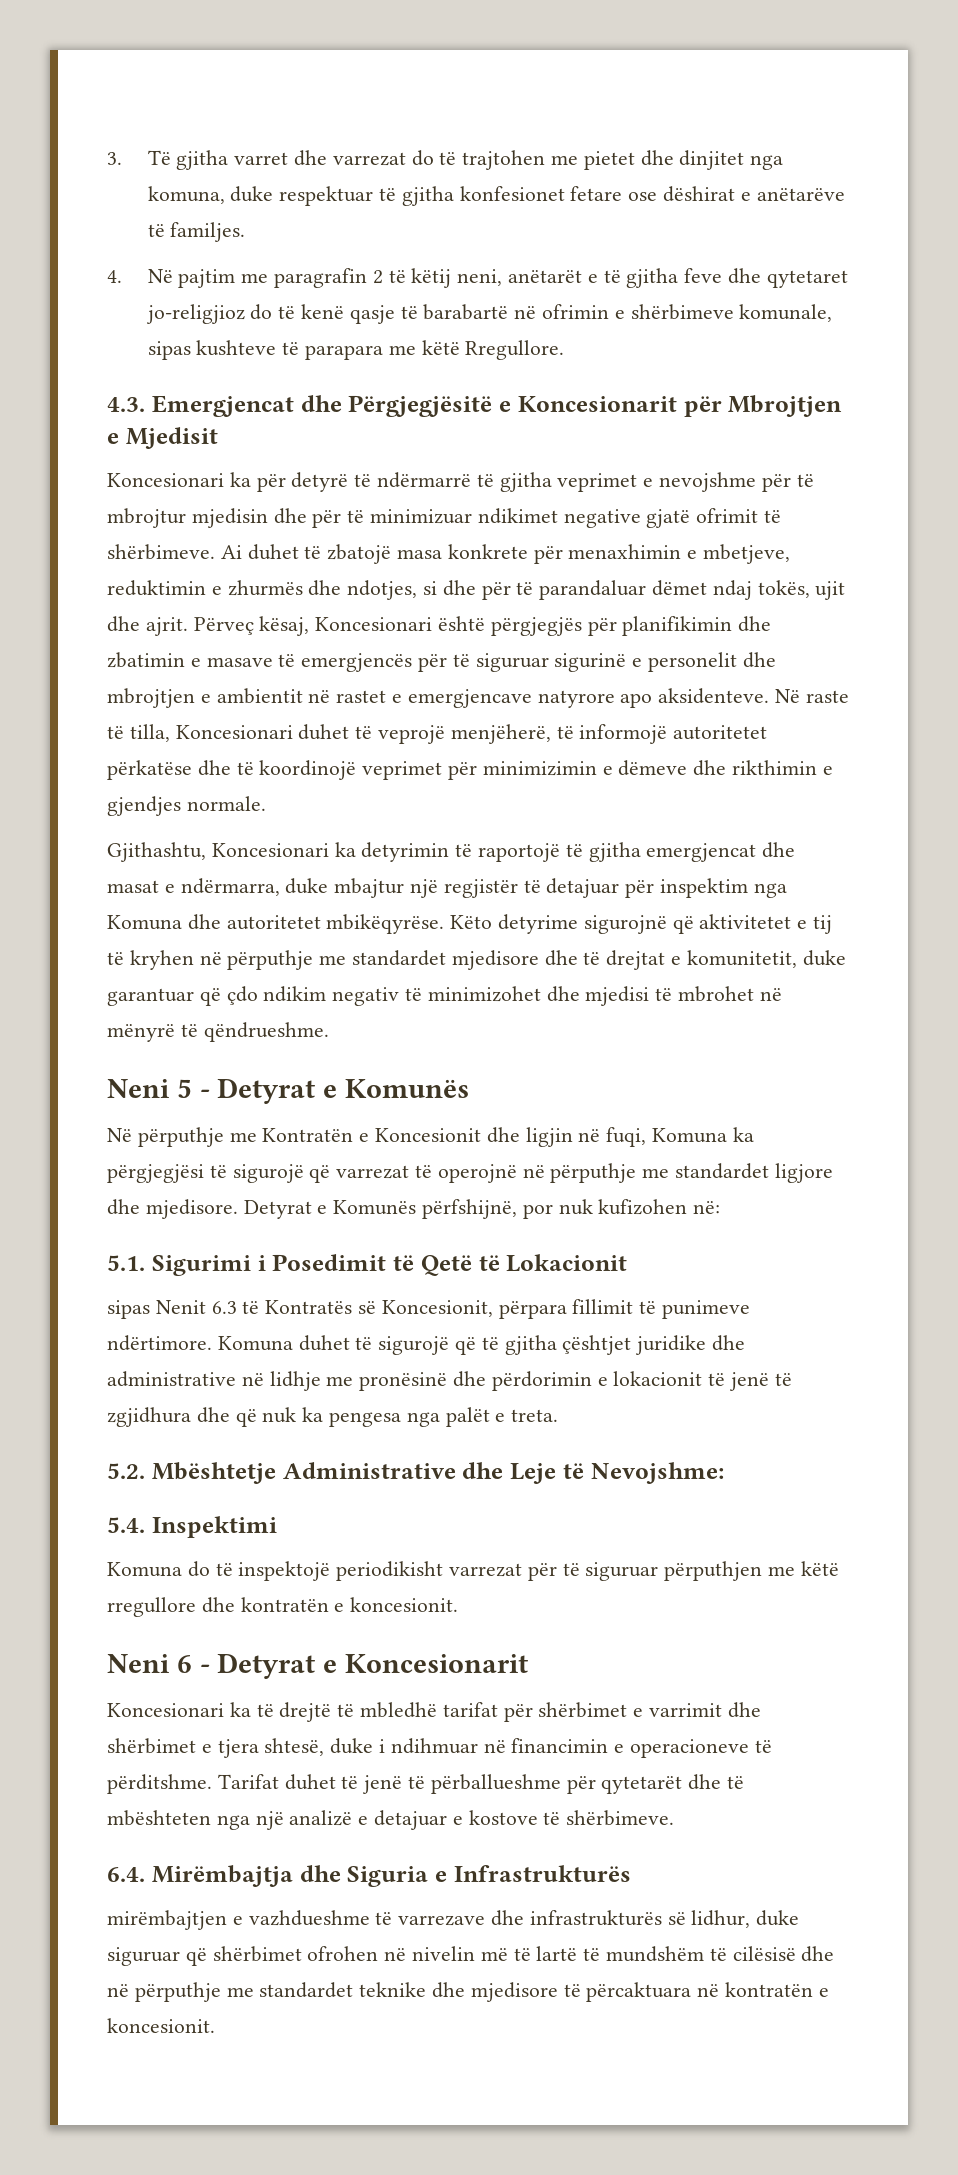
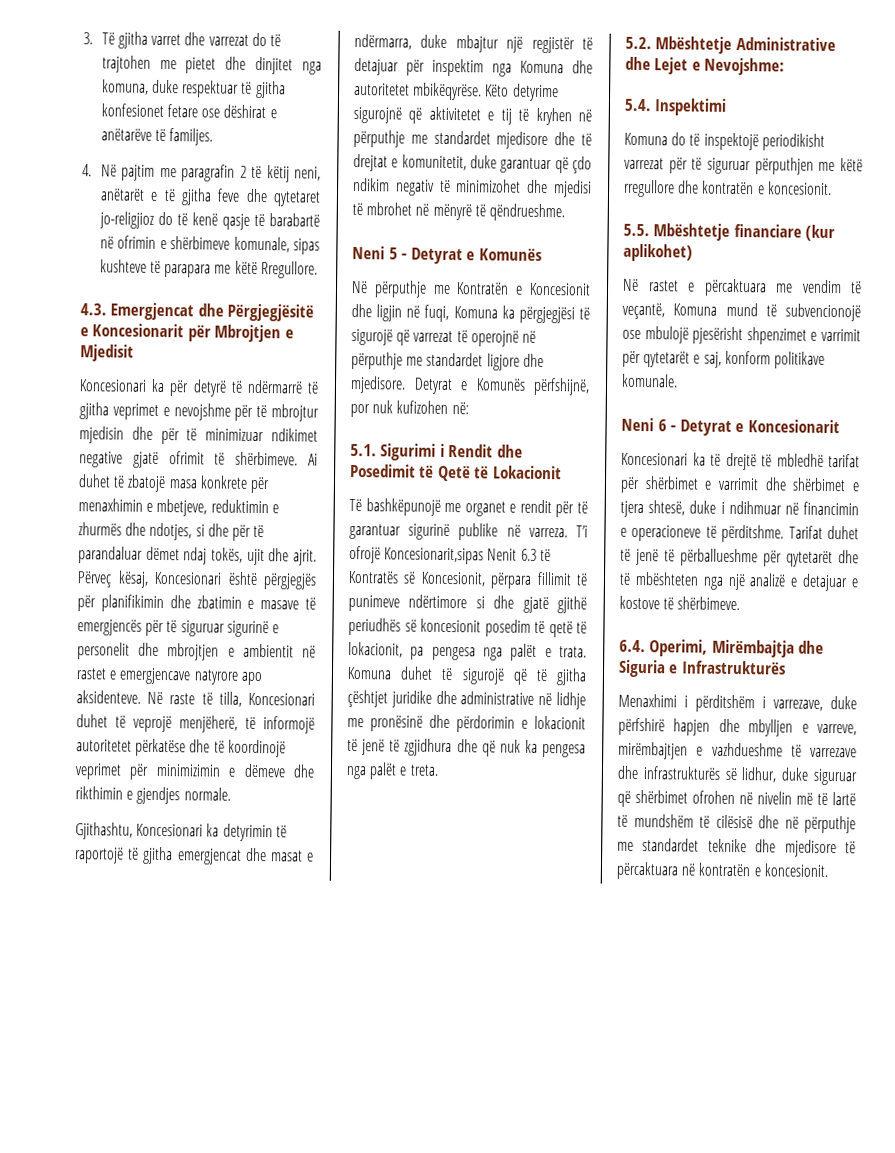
(266, 1263) none -> [448,444,523,458] Rendit dhe
[107,1300,150,1319] sipas -> [349,498,588,518] [349,523,588,541] [349,545,485,565] Të bashkëpunojë me organet e rendit për të garantuar sigurinë publike në varreza. T’i ofrojë Koncesionarit,sipas
[107,1335,212,1351] ndërtimore. -> [408,594,587,614] [348,617,587,638] [348,641,587,661] ndërtimore si dhe gjatë gjithë periudhës së koncesionit posedim të qetë të lokacionit, pa pengesa nga palët e trata.
[510,1463,584,1484] Leje të -> [654,57,701,75] Lejet e
(459, 1604) none -> [623,223,836,242] [623,243,693,262] [623,278,862,297] [622,302,861,322] [622,326,861,345] [622,350,825,369] [621,373,678,388] // 5.5. Mbështetje financiare (kur aplikohet) // Në rastet e përcaktuara me vendim të veçantë, Komuna mund të subvencionojë ose mbulojë pjesërisht shpenzimet e varrimit për qytetarët e saj, konform politikave komunale.
(145, 1874) none -> [649,639,709,657] Operimi,
(631, 1873) none -> [618,693,857,713] [618,717,857,737] Menaxhimi i përditshëm i varrezave, duke përfshirë hapjen dhe mbylljen e varreve,

